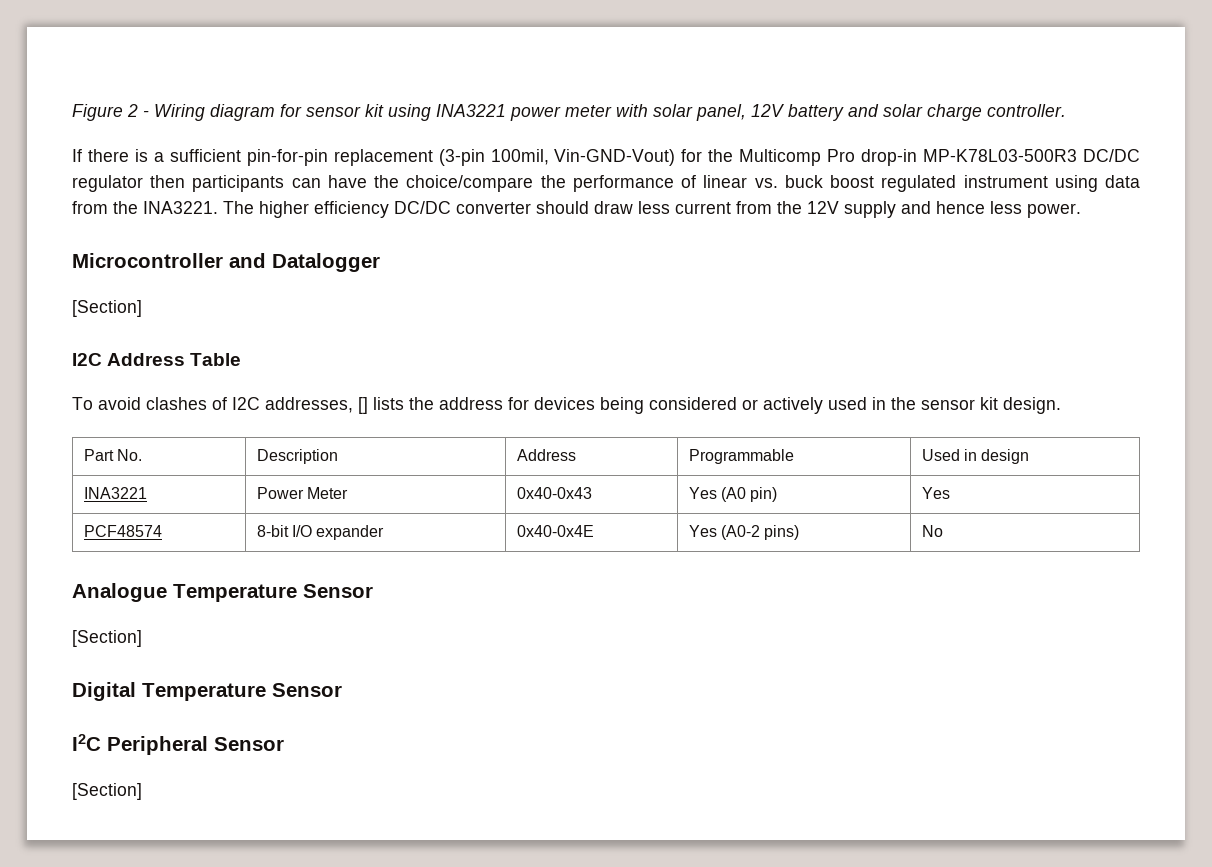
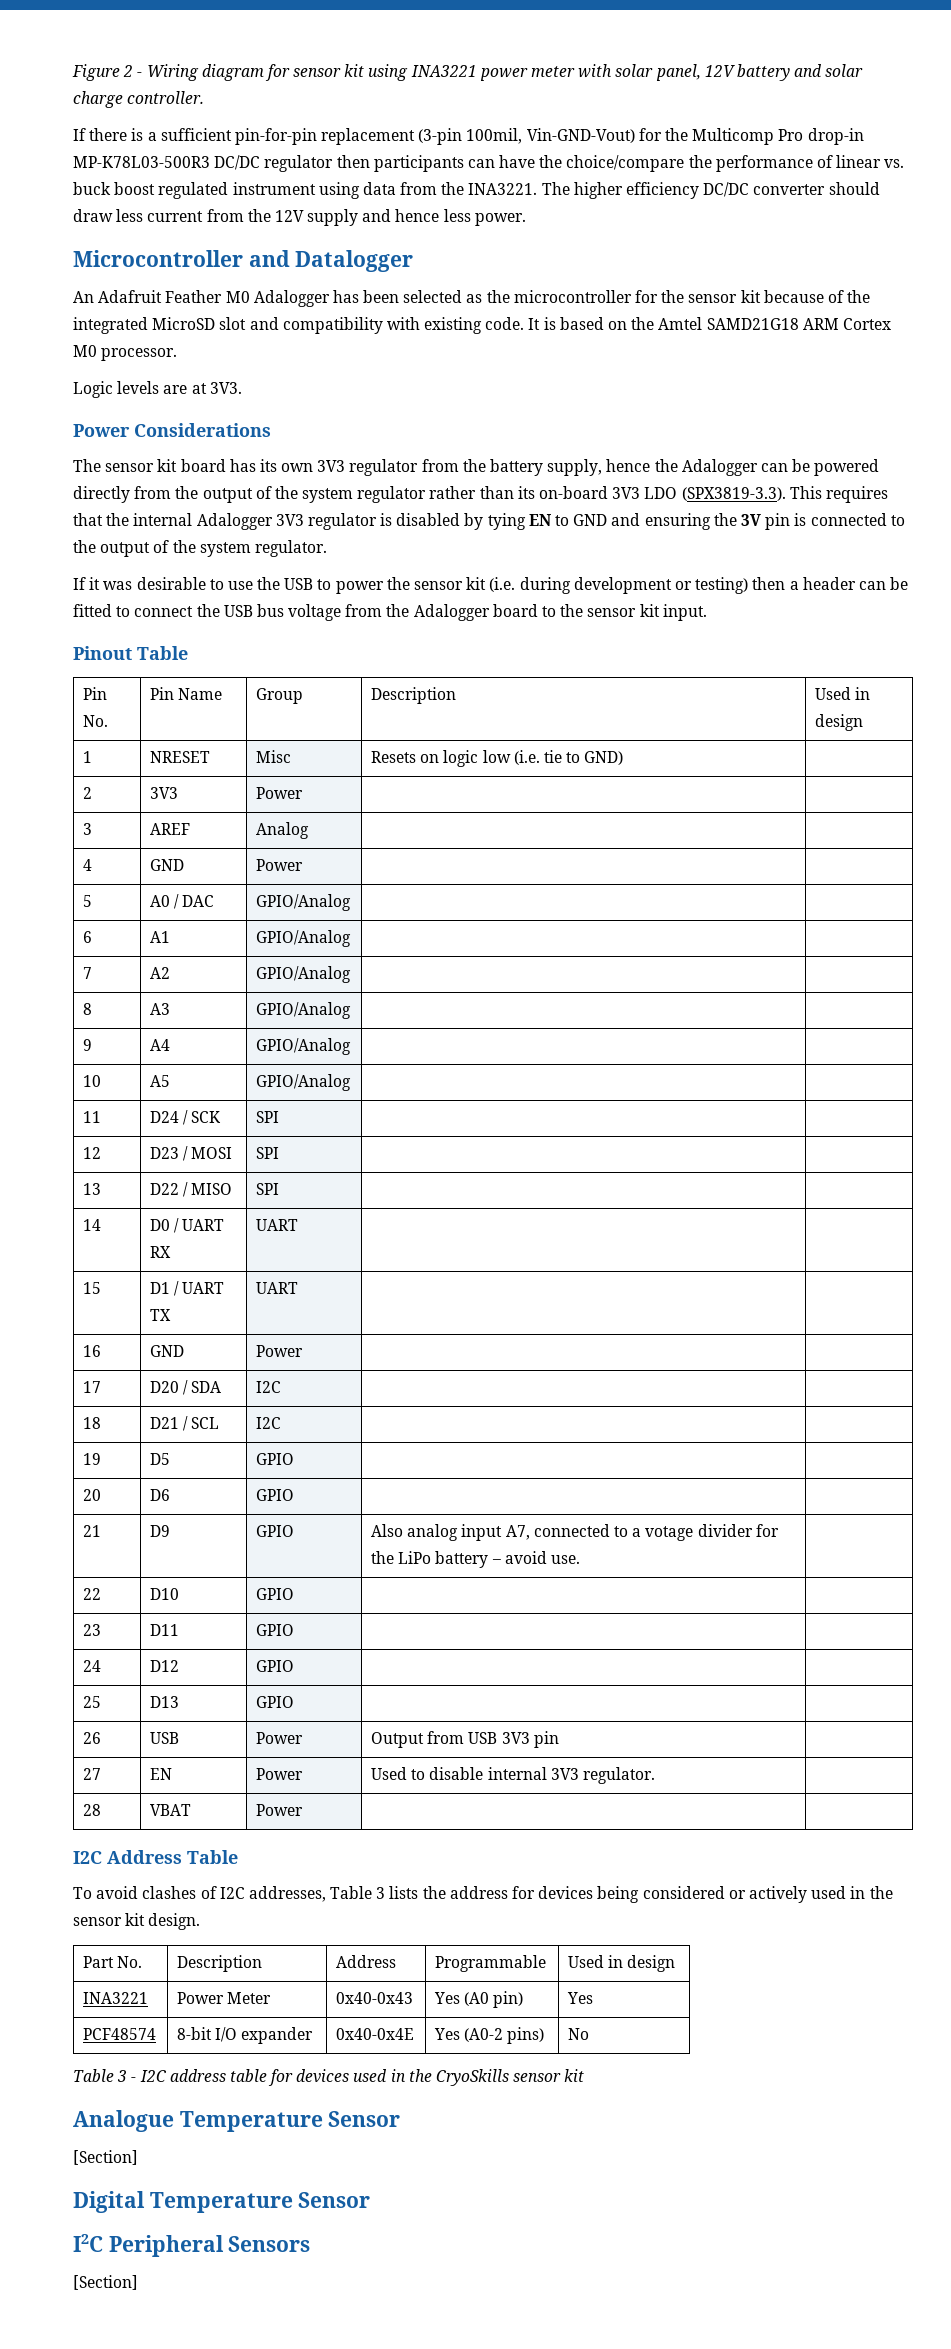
[72,300,142,317] [Section] -> [73,290,871,307] [73,317,891,334] [73,345,178,361] [73,381,242,398] [73,423,271,437] [73,459,880,476] [73,486,888,503] [73,513,905,530] [73,540,327,557] [73,577,909,594] [73,604,707,621] [73,646,188,660] [83,687,108,700] [83,715,109,727] [150,687,223,700] [256,688,304,704] [371,687,457,704] [815,687,871,700] [815,714,864,731] [83,751,93,763] [150,751,211,763] [256,750,292,763] [371,750,624,767] [83,787,93,799] [150,787,179,799] [256,787,304,799] [83,823,93,835] [150,823,191,835] [256,822,310,839] [83,859,93,871] [150,859,185,871] [256,859,304,871] [83,895,93,907] [150,894,215,909] [256,894,352,911] [83,931,93,943] [150,931,171,943] [256,930,352,947] [83,967,93,979] [150,967,171,979] [256,966,352,983] [83,1003,93,1015] [150,1003,171,1015] [256,1002,352,1019] [83,1039,93,1051] [150,1039,171,1051] [256,1038,352,1055] [83,1075,102,1087] [150,1075,171,1087] [256,1074,352,1091] [83,1111,102,1123] [150,1110,222,1125] [256,1111,280,1123] [83,1147,102,1159] [150,1146,233,1161] [256,1147,280,1159] [83,1183,102,1195] [150,1182,233,1197] [256,1183,280,1195] [83,1219,102,1231] [150,1218,225,1233] [150,1246,172,1258] [256,1219,299,1231] [83,1282,102,1294] [150,1281,225,1296] [150,1309,172,1321] [256,1282,299,1294] [83,1345,102,1357] [150,1345,185,1357] [256,1345,304,1357] [83,1381,102,1393] [150,1380,222,1395] [256,1381,282,1393] [83,1417,102,1429] [150,1416,220,1431] [256,1417,282,1429] [83,1453,102,1465] [150,1453,171,1465] [256,1453,295,1465] [83,1489,102,1501] [150,1489,171,1501] [256,1489,295,1501] [83,1525,102,1537] [150,1525,171,1537] [256,1525,295,1537] [371,1524,779,1541] [371,1551,581,1568] [83,1588,102,1600] [150,1588,180,1600] [256,1588,295,1600] [83,1624,102,1636] [150,1624,180,1636] [256,1624,295,1636] [83,1660,102,1672] [150,1660,180,1672] [256,1660,295,1672] [83,1696,102,1708] [150,1696,180,1708] [256,1696,295,1708] [83,1732,102,1744] [150,1732,180,1744] [256,1732,304,1744] [371,1731,559,1748] [83,1768,102,1780] [150,1768,173,1780] [256,1768,304,1780] [371,1767,656,1784] [83,1804,102,1816] [150,1804,192,1816] [256,1804,304,1816] An Adafruit Feather M0 Adalogger has been selected as the microcontroller for the sensor kit because of the integrated MicroSD slot and compatibility with existing code. It is based on the Amtel SAMD21G18 ARM Cortex M0 processor. // Logic levels are at 3V3. // Power Considerations // The sensor kit board has its own 3V3 regulator from the battery supply, hence the Adalogger can be powered directly from the output of the system regulator rather than its on-board 3V3 LDO (SPX3819-3.3). This requires that the internal Adalogger 3V3 regulator is disabled by tying EN to GND and ensuring the 3V pin is connected to the output of the system regulator. // If it was desirable to use the USB to power the sensor kit (i.e. during development or testing) then a header can be fitted to connect the USB bus voltage from the Adalogger board to the sensor kit input. // Pinout Table // Pin No. | Pin Name | Group | Description | Used in design // 1 | NRESET | Misc | Resets on logic low (i.e. tie to GND) | // 2 | 3V3 | Power | | // 3 | AREF | Analog | | // 4 | GND | Power | | // 5 | A0 / DAC | GPIO/Analog | | // 6 | A1 | GPIO/Analog | | // 7 | A2 | GPIO/Analog | | // 8 | A3 | GPIO/Analog | | // 9 | A4 | GPIO/Analog | | // 10 | A5 | GPIO/Analog | | // 11 | D24 / SCK | SPI | | // 12 | D23 / MOSI | SPI | | // 13 | D22 / MISO | SPI | | // 14 | D0 / UART RX | UART | | // 15 | D1 / UART TX | UART | | // 16 | GND | Power | | // 17 | D20 / SDA | I2C | | // 18 | D21 / SCL | I2C | | // 19 | D5 | GPIO | | // 20 | D6 | GPIO | | // 21 | D9 | GPIO | Also analog input A7, connected to a votage divider for the LiPo battery – avoid use. | // 22 | D10 | GPIO | | // 23 | D11 | GPIO | | // 24 | D12 | GPIO | | // 25 | D13 | GPIO | | // 26 | USB | Power | Output from USB 3V3 pin | // 27 | EN | Power | Used to disable internal 3V3 regulator. | // 28 | VBAT | Power | |
[358,397,368,414] [] -> [330,1886,386,1899] Table 3
(943, 531) none -> [73,2069,585,2086] // Table 3 - I2C address table for devices used in the CryoSkills sensor kit
[214,737,284,751] Sensor -> [228,2236,311,2252] Sensors

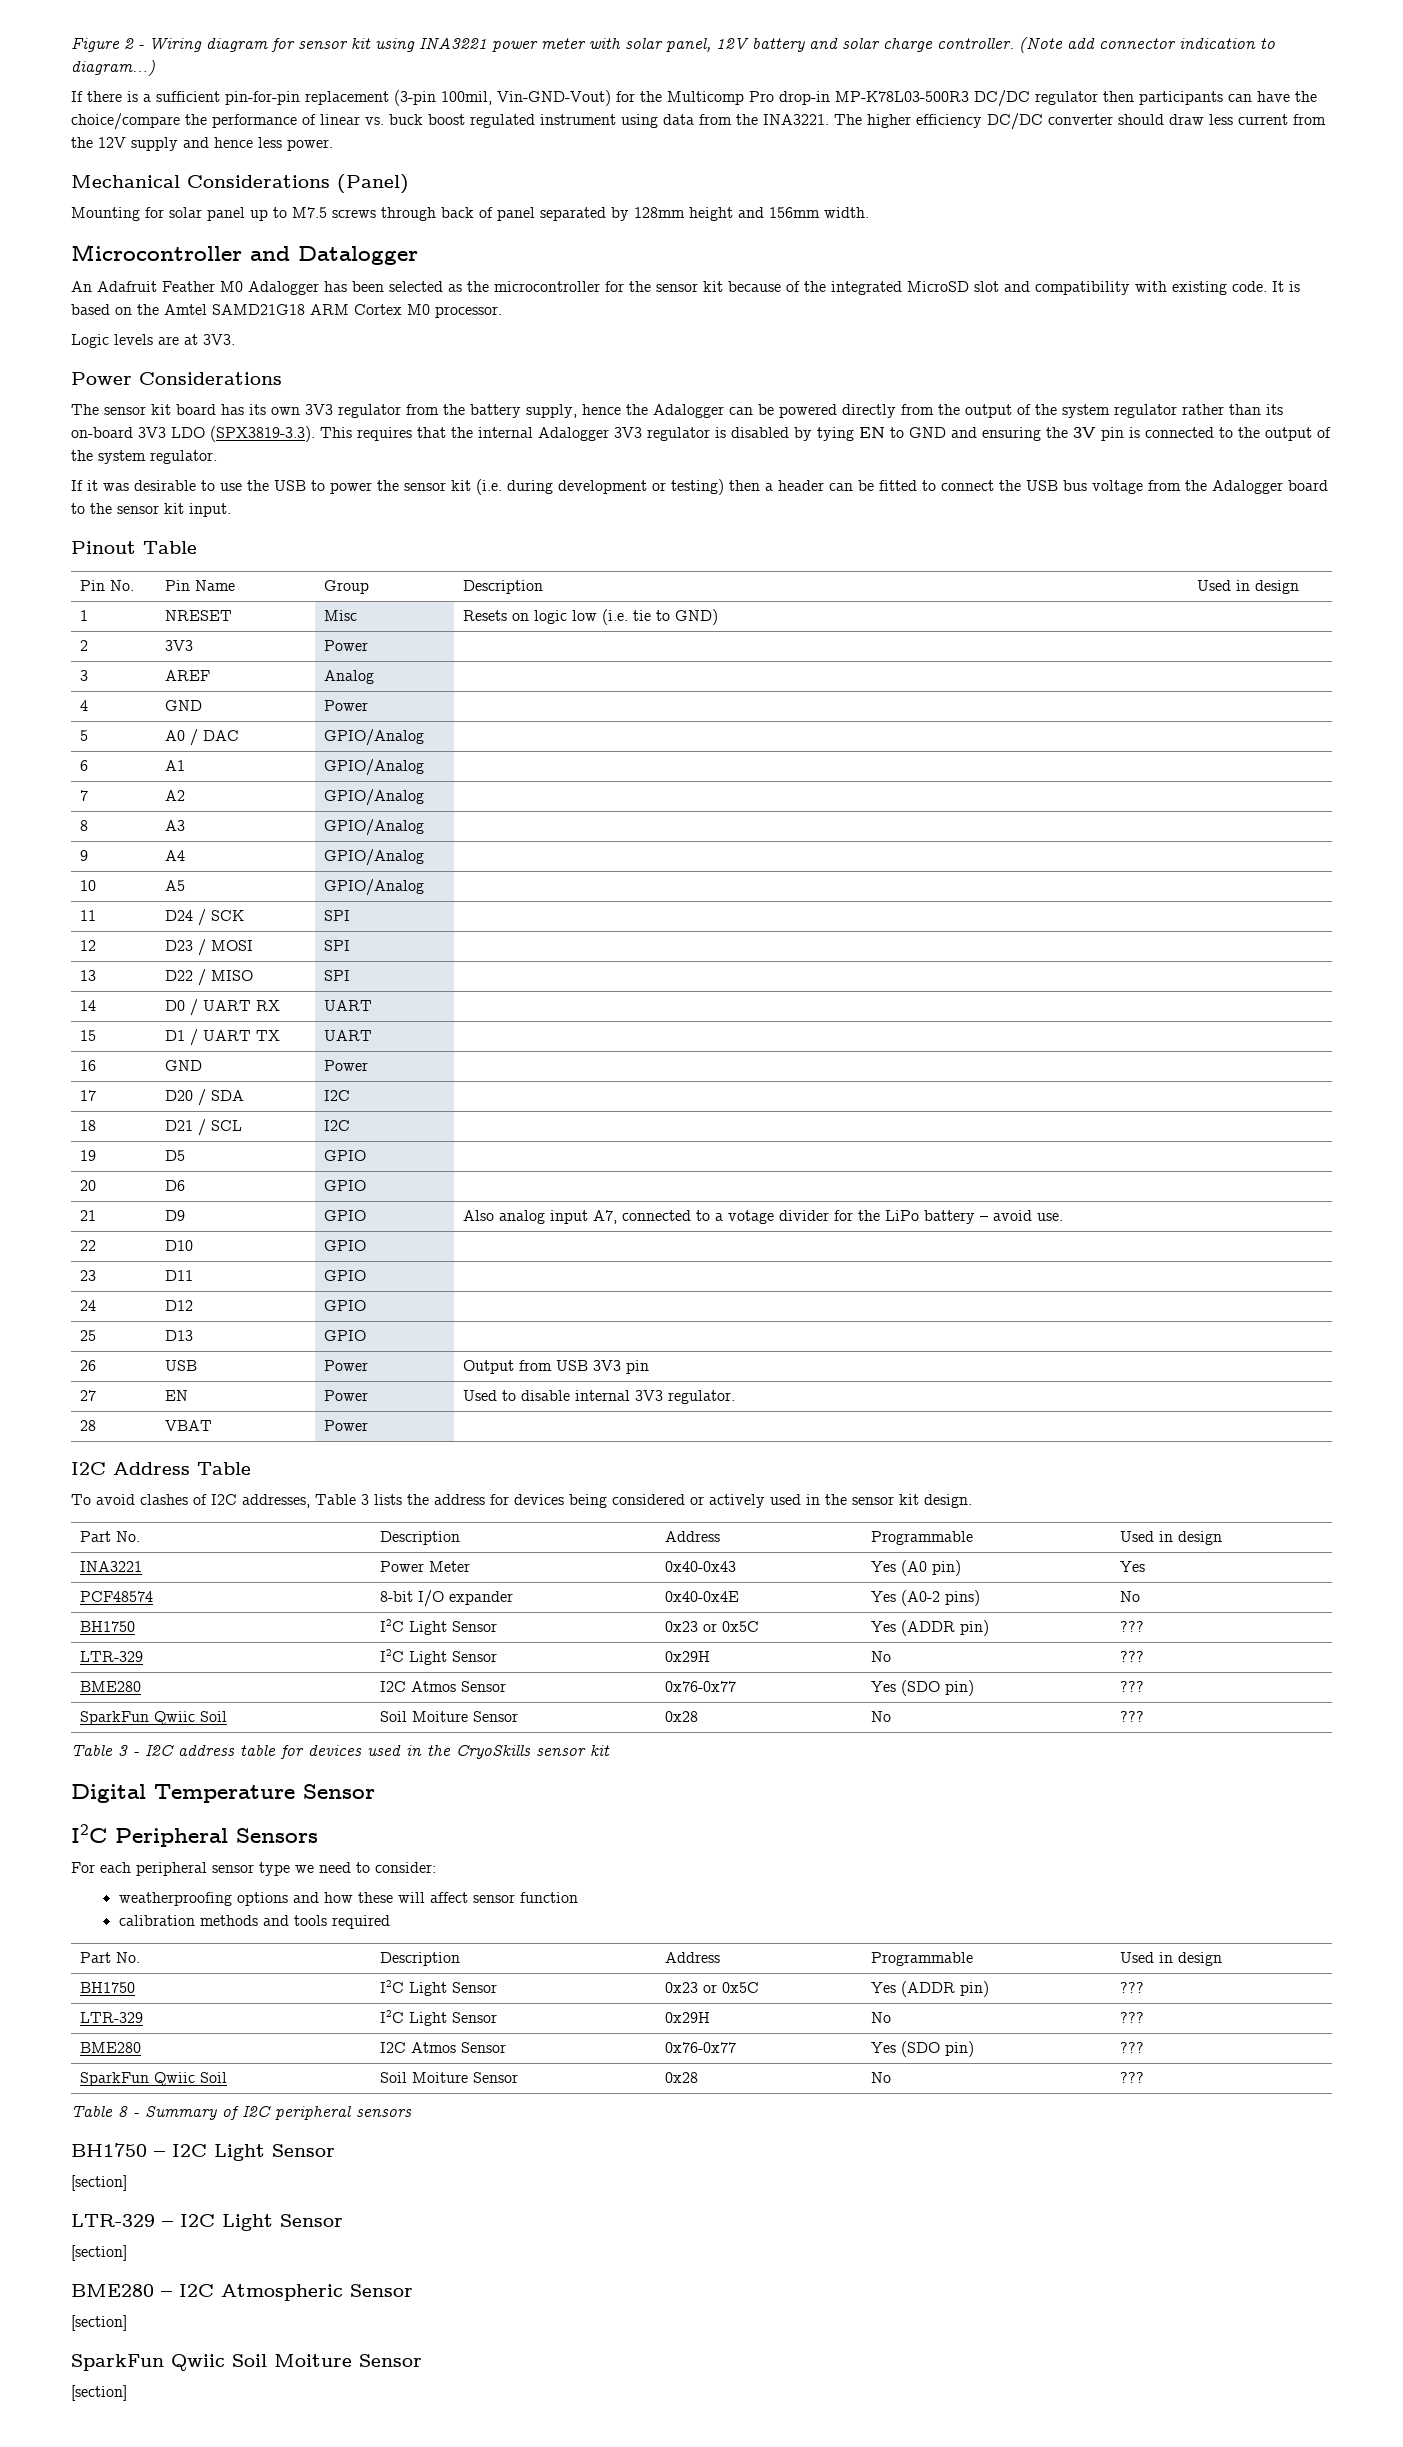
(205, 97) none -> [1019,37,1275,53] [71,60,155,76] (Note add connector indication to diagram…)
(526, 219) none -> [71,174,409,194] [71,207,869,221] // Mechanical Considerations (Panel) // Mounting for solar panel up to M7.5 screws through back of panel separated by 128mm height and 156mm width.
(590, 2034) none -> [79,1621,135,1632] [379,1619,497,1635] [664,1621,759,1632] [870,1620,989,1636] [1119,1621,1144,1632] [79,1651,143,1662] [379,1649,497,1665] [664,1651,710,1662] [870,1651,891,1662] [1119,1651,1144,1662] [79,1681,141,1692] [379,1681,506,1692] [664,1681,736,1692] [870,1680,974,1696] [1119,1681,1144,1692] [79,1711,227,1725] [379,1711,518,1722] [664,1711,698,1722] [870,1711,891,1722] [1119,1711,1144,1722] // BH1750 | I2C Light Sensor | 0x23 or 0x5C | Yes (ADDR pin) | ??? // LTR-329 | I2C Light Sensor | 0x29H | No | ??? // BME280 | I2C Atmos Sensor | 0x76-0x77 | Yes (SDO pin) | ??? // SparkFun Qwiic Soil | Soil Moiture Sensor | 0x28 | No | ???
[73,2110,401,2132] [73,2150,138,2165] // Analogue Temperature Sensor // [Section] -> (610, 1750) none
[73,2275,138,2290] [Section] -> [71,1862,436,1876] [118,1892,578,1906] [118,1915,390,1929] [79,1952,140,1963] [379,1952,460,1966] [664,1952,720,1963] [870,1952,973,1966] [1119,1952,1222,1966] [79,1982,135,1993] [379,1980,497,1996] [664,1982,759,1993] [870,1981,989,1997] [1119,1982,1144,1993] [79,2012,143,2023] [379,2010,497,2026] [664,2012,710,2023] [870,2012,891,2023] [1119,2012,1144,2023] [79,2042,141,2053] [379,2042,506,2053] [664,2042,736,2053] [870,2041,974,2057] [1119,2042,1144,2053] [79,2072,227,2086] [379,2072,518,2083] [664,2072,698,2083] [870,2072,891,2083] [1119,2072,1144,2083] [71,2106,412,2120] [71,2143,335,2161] [71,2175,127,2191] [71,2214,343,2231] [71,2245,127,2261] [71,2284,413,2301] [71,2315,127,2331] [71,2354,422,2371] [71,2385,127,2401] For each peripheral sensor type we need to consider: // weatherproofing options and how these will affect sensor function // calibration methods and tools required // Part No. | Description | Address | Programmable | Used in design // BH1750 | I2C Light Sensor | 0x23 or 0x5C | Yes (ADDR pin) | ??? // LTR-329 | I2C Light Sensor | 0x29H | No | ??? // BME280 | I2C Atmos Sensor | 0x76-0x77 | Yes (SDO pin) | ??? // SparkFun Qwiic Soil | Soil Moiture Sensor | 0x28 | No | ??? // Table 8 - Summary of I2C peripheral sensors // BH1750 – I2C Light Sensor // [section] // LTR-329 – I2C Light Sensor // [section] // BME280 – I2C Atmospheric Sensor // [section] // SparkFun Qwiic Soil Moiture Sensor // [section]

